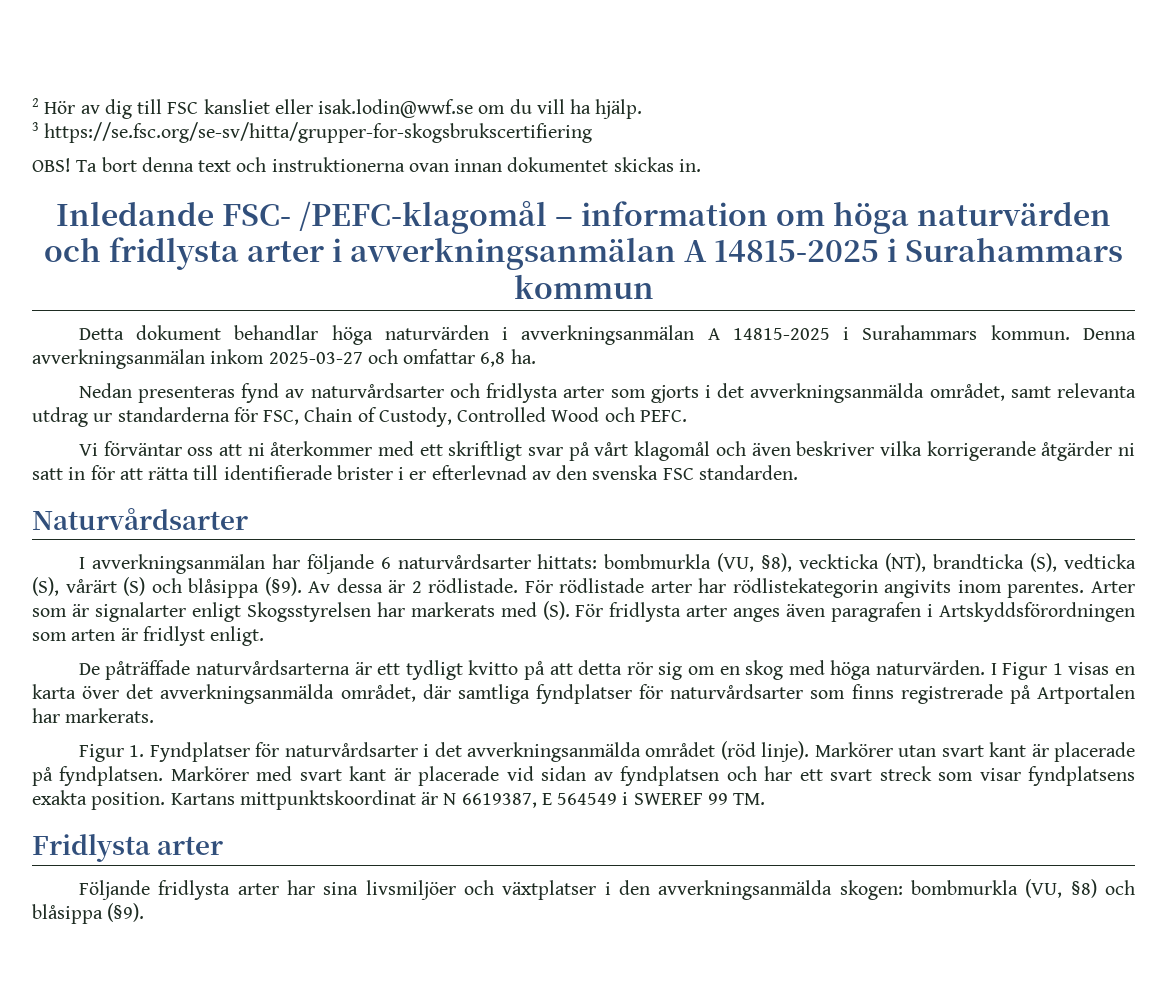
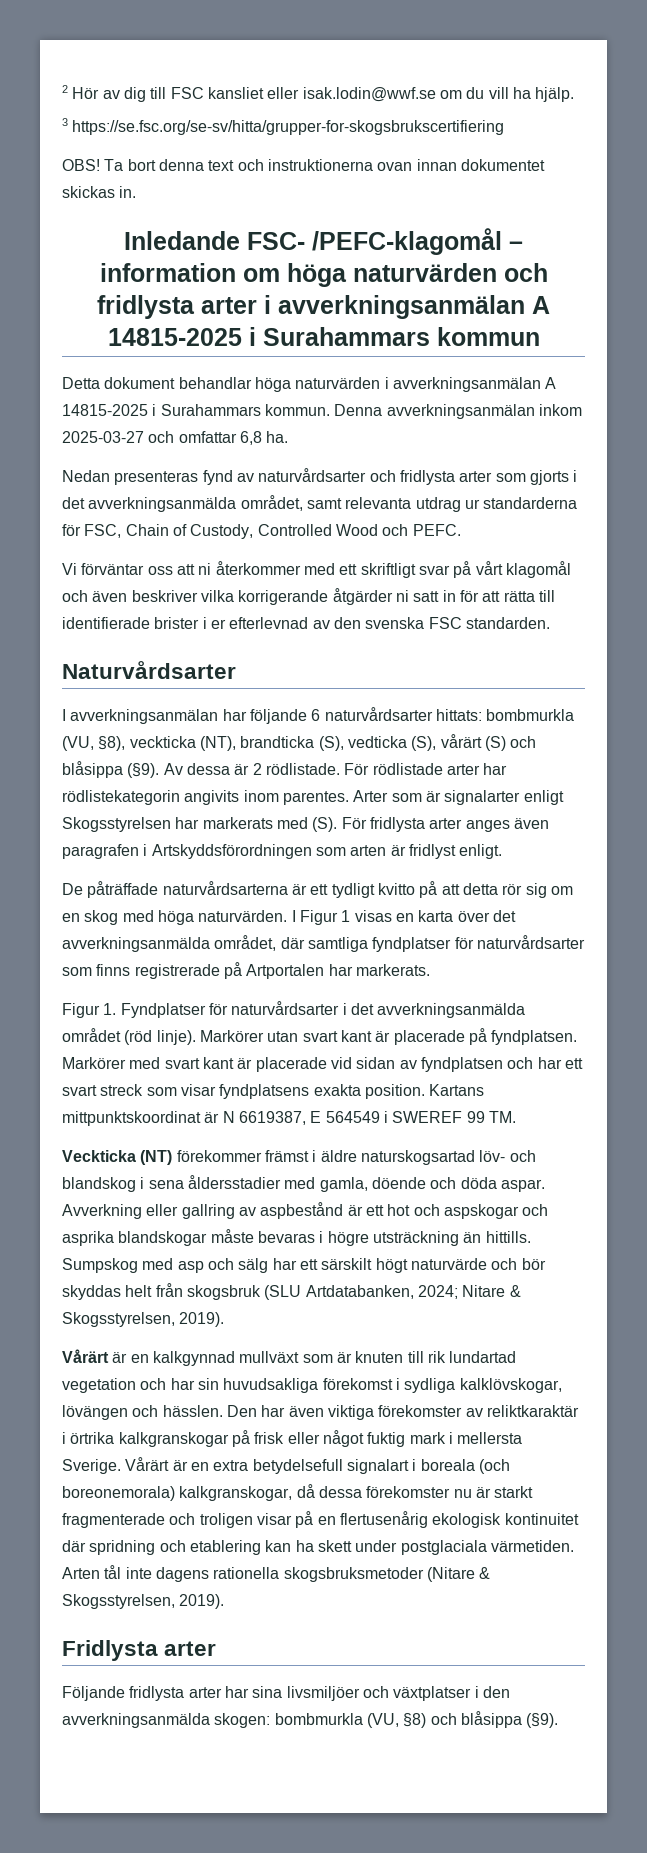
(766, 799) none -> [62,1150,536,1165] [62,1175,545,1192] [62,1202,549,1219] [62,1229,531,1246] [62,1258,546,1273] [62,1283,521,1300] [62,1312,225,1327] [62,1349,517,1366] [62,1378,562,1393] [62,1405,579,1420] [62,1430,523,1447] [62,1457,510,1474] [62,1484,534,1501] [62,1511,579,1528] [62,1540,574,1555] [62,1565,491,1582] [62,1594,225,1609] // Veckticka (NT) förekommer främst i äldre naturskogsartad löv- och blandskog i sena åldersstadier med gamla, döende och döda aspar. Avverkning eller gallring av aspbestånd är ett hot och aspskogar och asprika blandskogar måste bevaras i högre utsträckning än hittills. Sumpskog med asp och sälg har ett särskilt högt naturvärde och bör skyddas helt från skogsbruk (SLU Artdatabanken, 2024; Nitare & Skogsstyrelsen, 2019). // Vårärt är en kalkgynnad mullväxt som är knuten till rik lundartad vegetation och har sin huvudsakliga förekomst i sydliga kalklövskogar, lövängen och hässlen. Den har även viktiga förekomster av reliktkaraktär i örtrika kalkgranskogar på frisk eller något fuktig mark i mellersta Sverige. Vårärt är en extra betydelsefull signalart i boreala (och boreonemorala) kalkgranskogar, då dessa förekomster nu är starkt fragmenterade och troligen visar på en flertusenårig ekologisk kontinuitet där spridning och etablering kan ha skett under postglaciala värmetiden. Arten tål inte dagens rationella skogsbruksmetoder (Nitare & Skogsstyrelsen, 2019).

